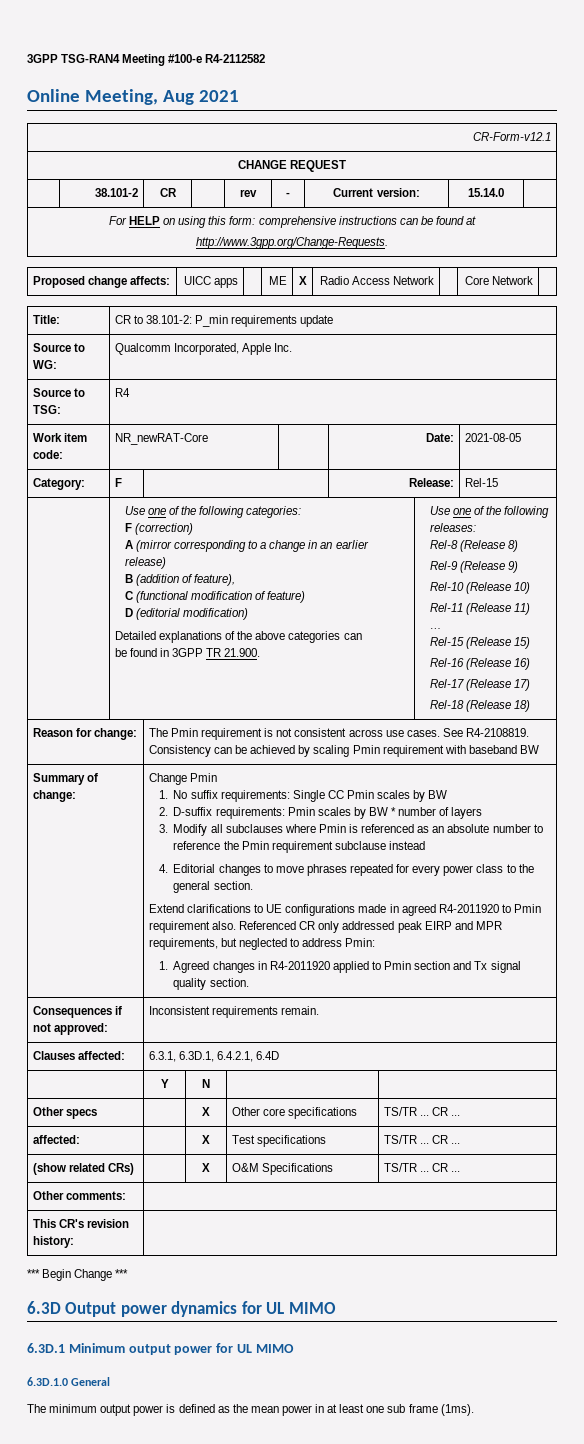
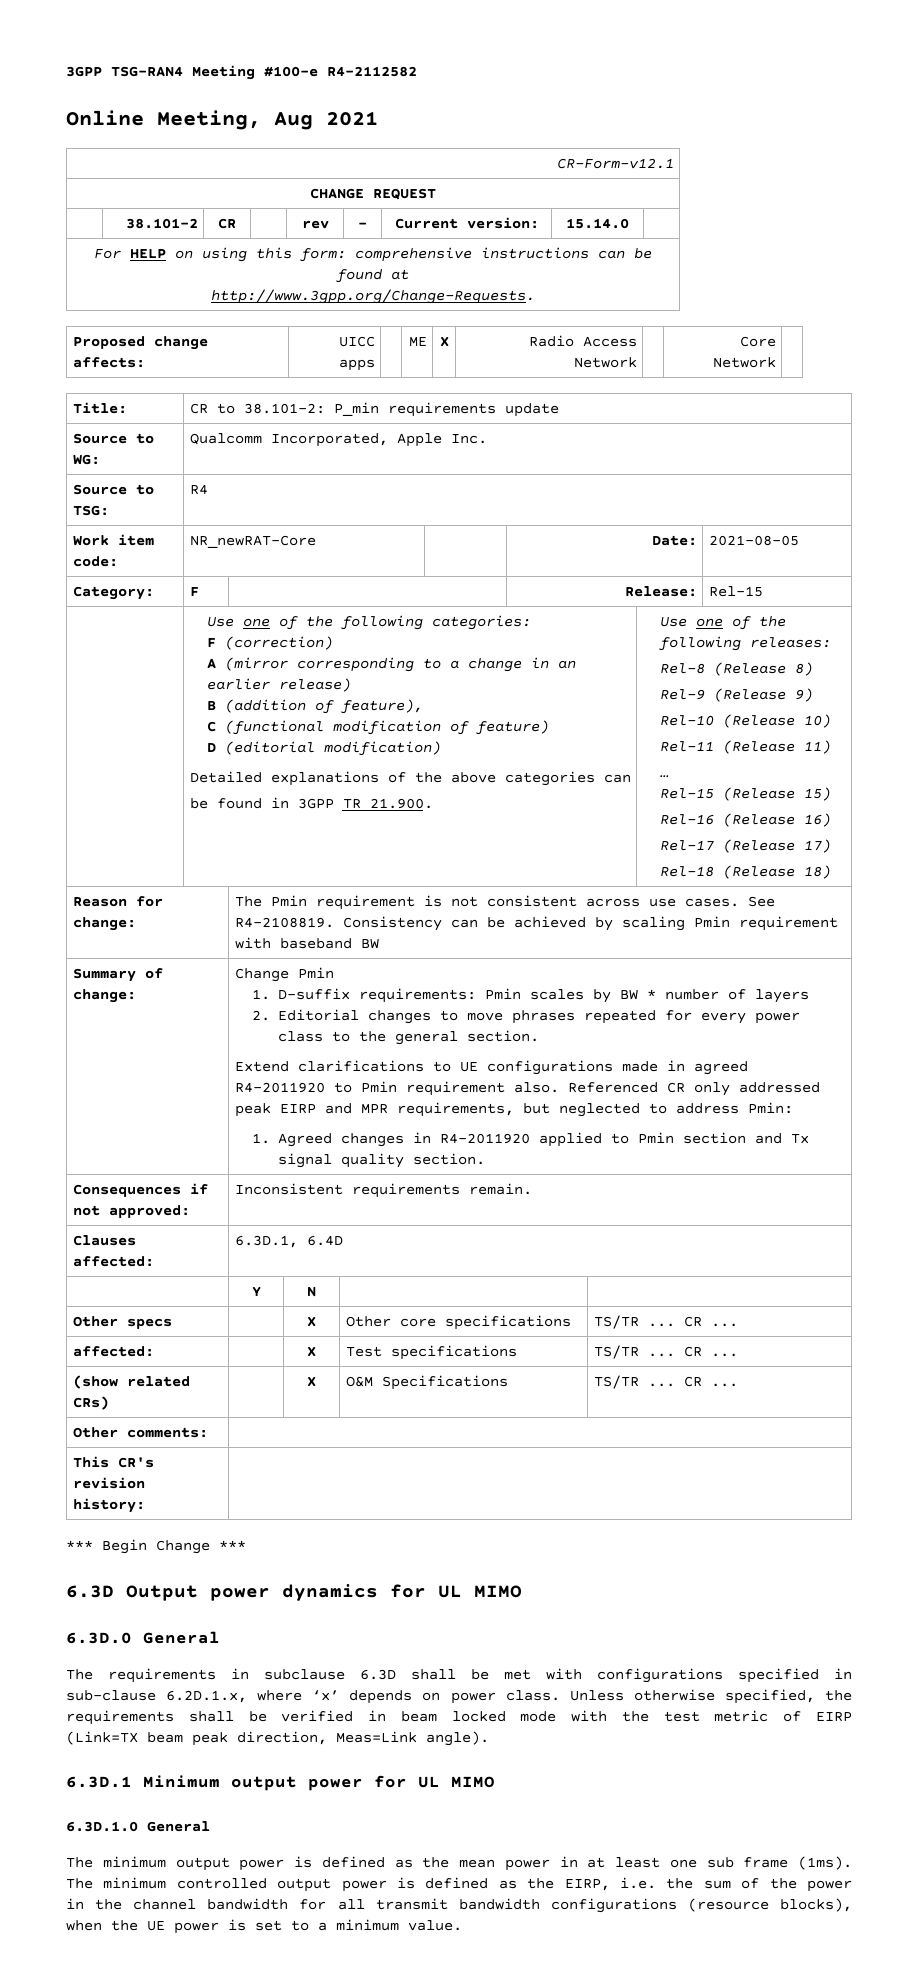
[173,790,448,802] [158,807,168,816] No suffix requirements: Single CC Pmin scales by BW // 2. -> (271, 994) none
[158,824,543,836] [173,841,426,853] [158,864,168,873] 3. Modify all subclauses where Pmin is referenced as an absolute number to reference the Pmin requirement subclause instead // 4. -> [252,1010,271,1021] 2.
[148,1051,254,1062] 6.3.1, 6.3D.1, 6.4.2.1, -> [234,1235,298,1248] 6.3D.1,
(336, 1308) none -> [66,1631,220,1644] [66,1668,852,1683] [66,1689,852,1704] [66,1710,852,1725] [66,1731,489,1746] // 6.3D.0 General // The requirements in subclause 6.3D shall be met with configurations specified in sub-clause 6.2D.1.x, where ‘x’ depends on power class. Unless otherwise specified, the requirements shall be verified in beam locked mode with the test metric of EIRP (Link=TX beam peak direction, Meas=Link angle).
(474, 1410) none -> [66,1877,852,1892] [66,1898,853,1913] [66,1919,462,1934] The minimum controlled output power is defined as the EIRP, i.e. the sum of the power in the channel bandwidth for all transmit bandwidth configurations (resource blocks), when the UE power is set to a minimum value.

